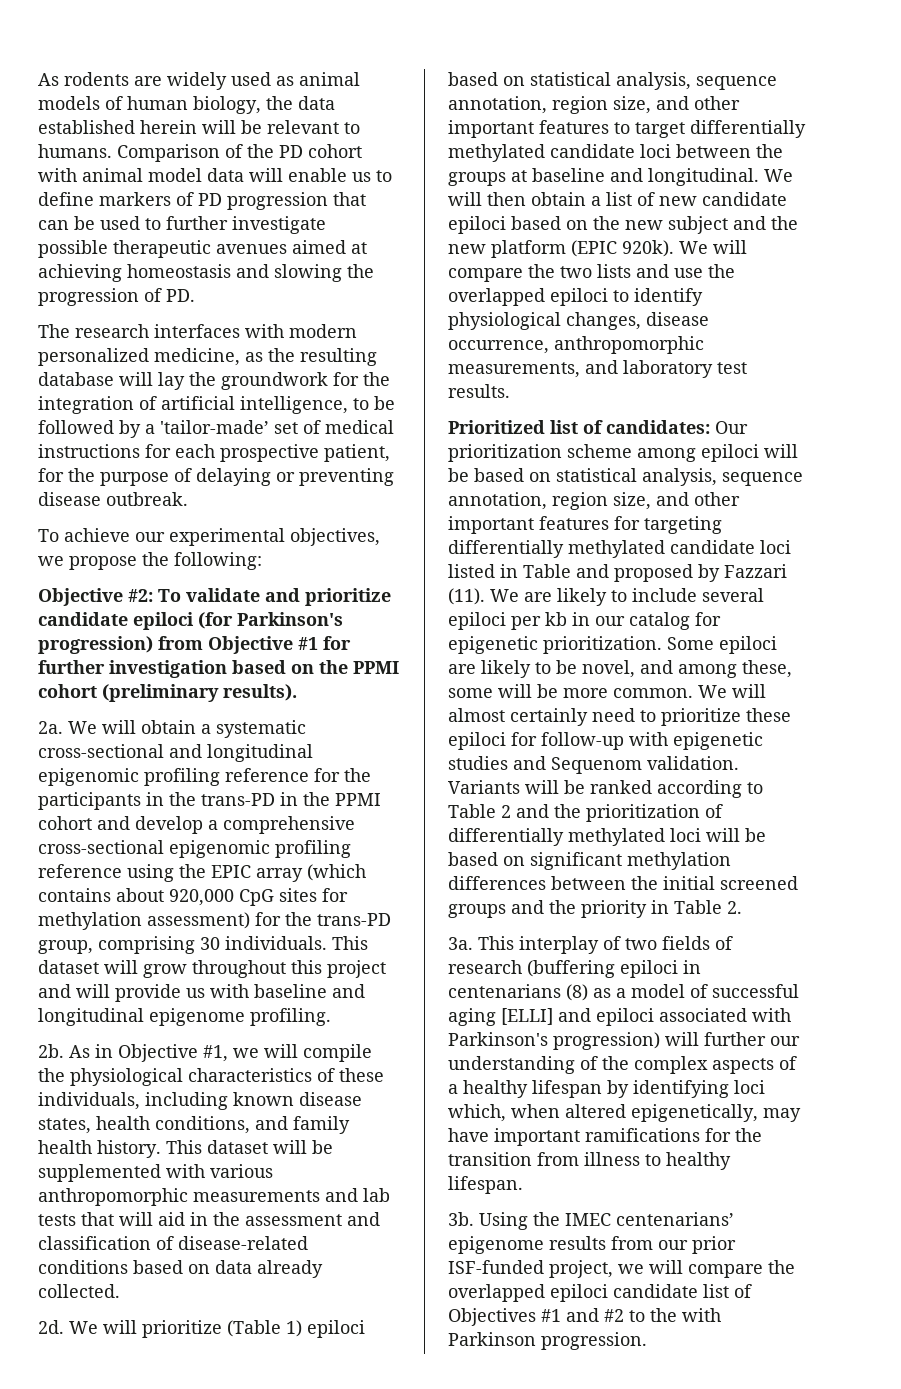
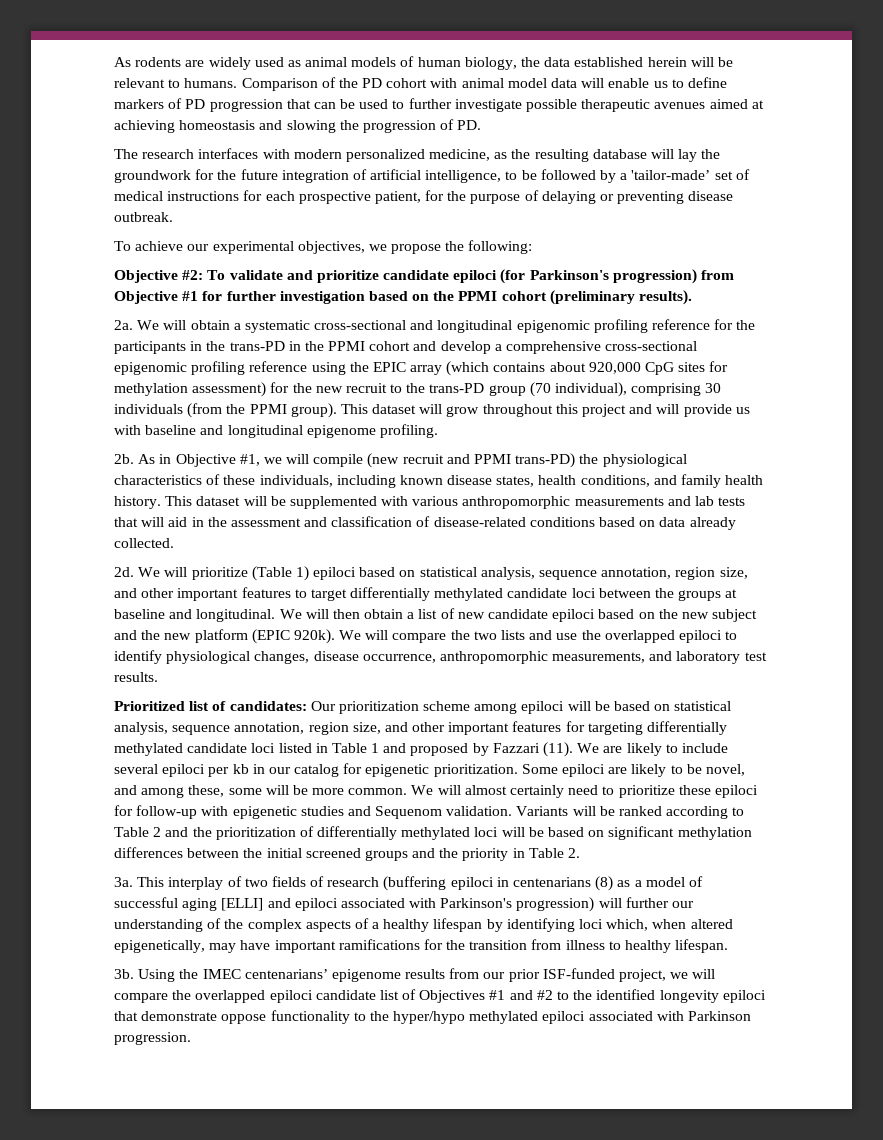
(390, 379) none -> [240,169,278,180] future
[317,913,391,926] [38,936,327,954] trans-PD group, comprising 30 individuals. -> [315,382,722,397] [114,403,337,418] new recruit to the trans-PD group (70 individual), comprising 30 individuals (from the PPMI group).
(372, 1053) none -> [367,453,576,468] (new recruit and PPMI trans-PD)
(571, 571) none -> [371,743,380,753] 1
(677, 1315) none -> [596,989,766,1003] [114,1010,653,1024] identified longevity epiloci that demonstrate oppose functionality to the hyper/hypo methylated epiloci associated

